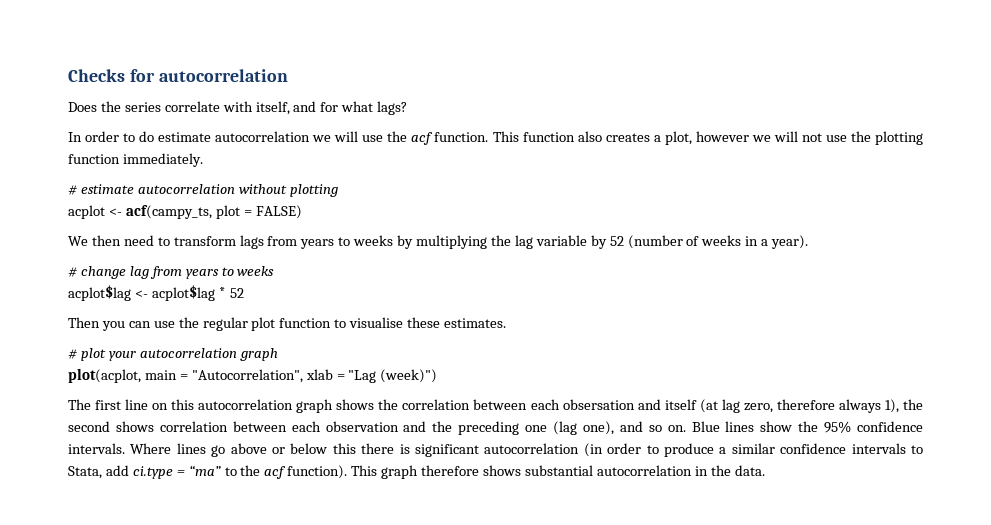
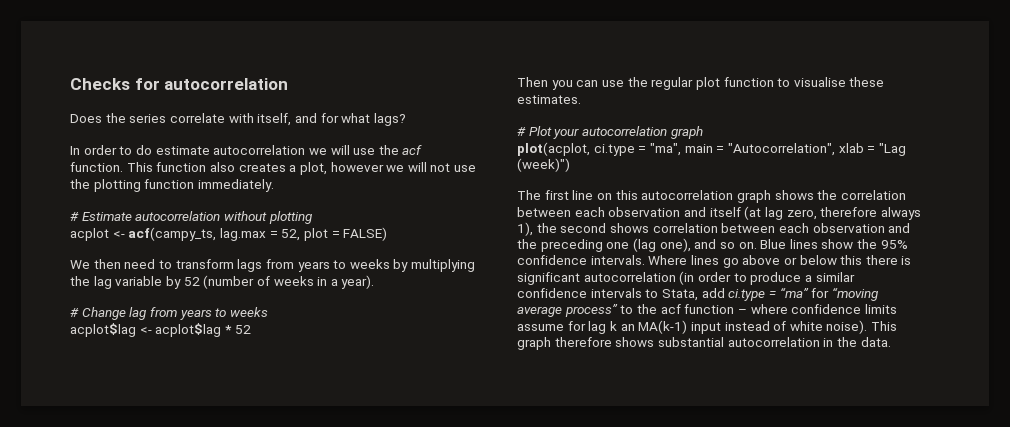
[80,184,134,194] estimate -> [81,212,132,221] Estimate
(212, 212) none -> [219,228,301,241] lag.max = 52,
[80,266,126,279] change -> [81,307,126,320] Change
[80,348,106,361] plot -> [528,126,552,136] Plot
(141, 375) none -> [593,143,681,156] ci.type = "ma",
[562,399,635,410] obsersation -> [608,207,681,217] observation
[224,465,348,479] to the acf function). -> [811,287,878,301] [517,304,897,317] [517,320,868,334] for “moving average process” to the acf function – where confidence limits assume for lag k an MA(k-1) input instead of white noise).

